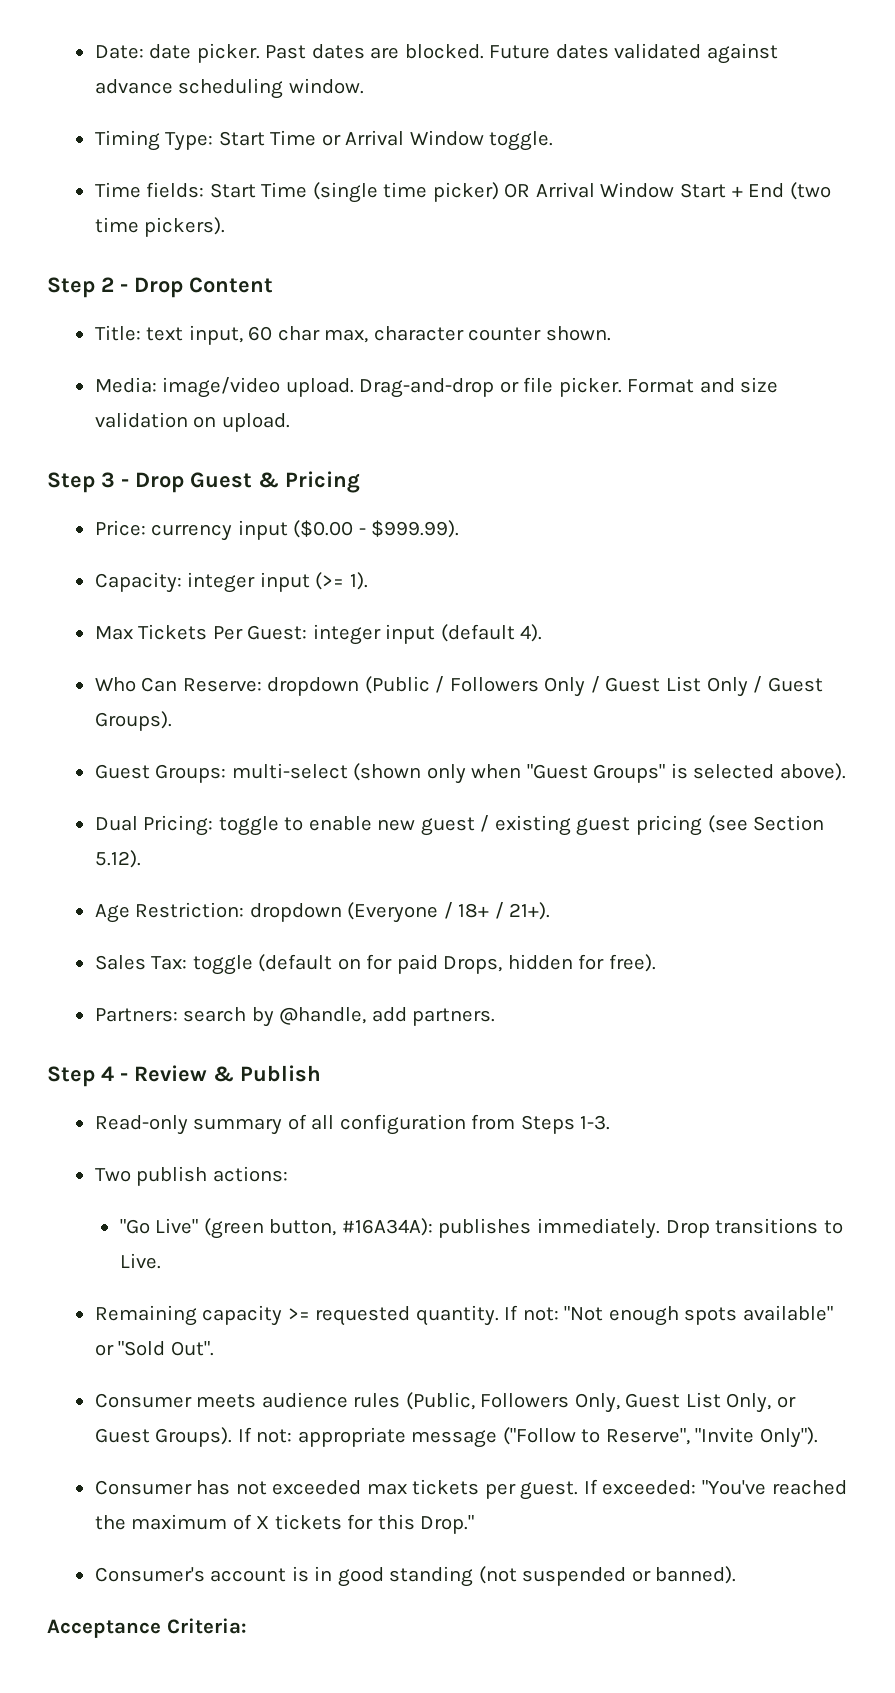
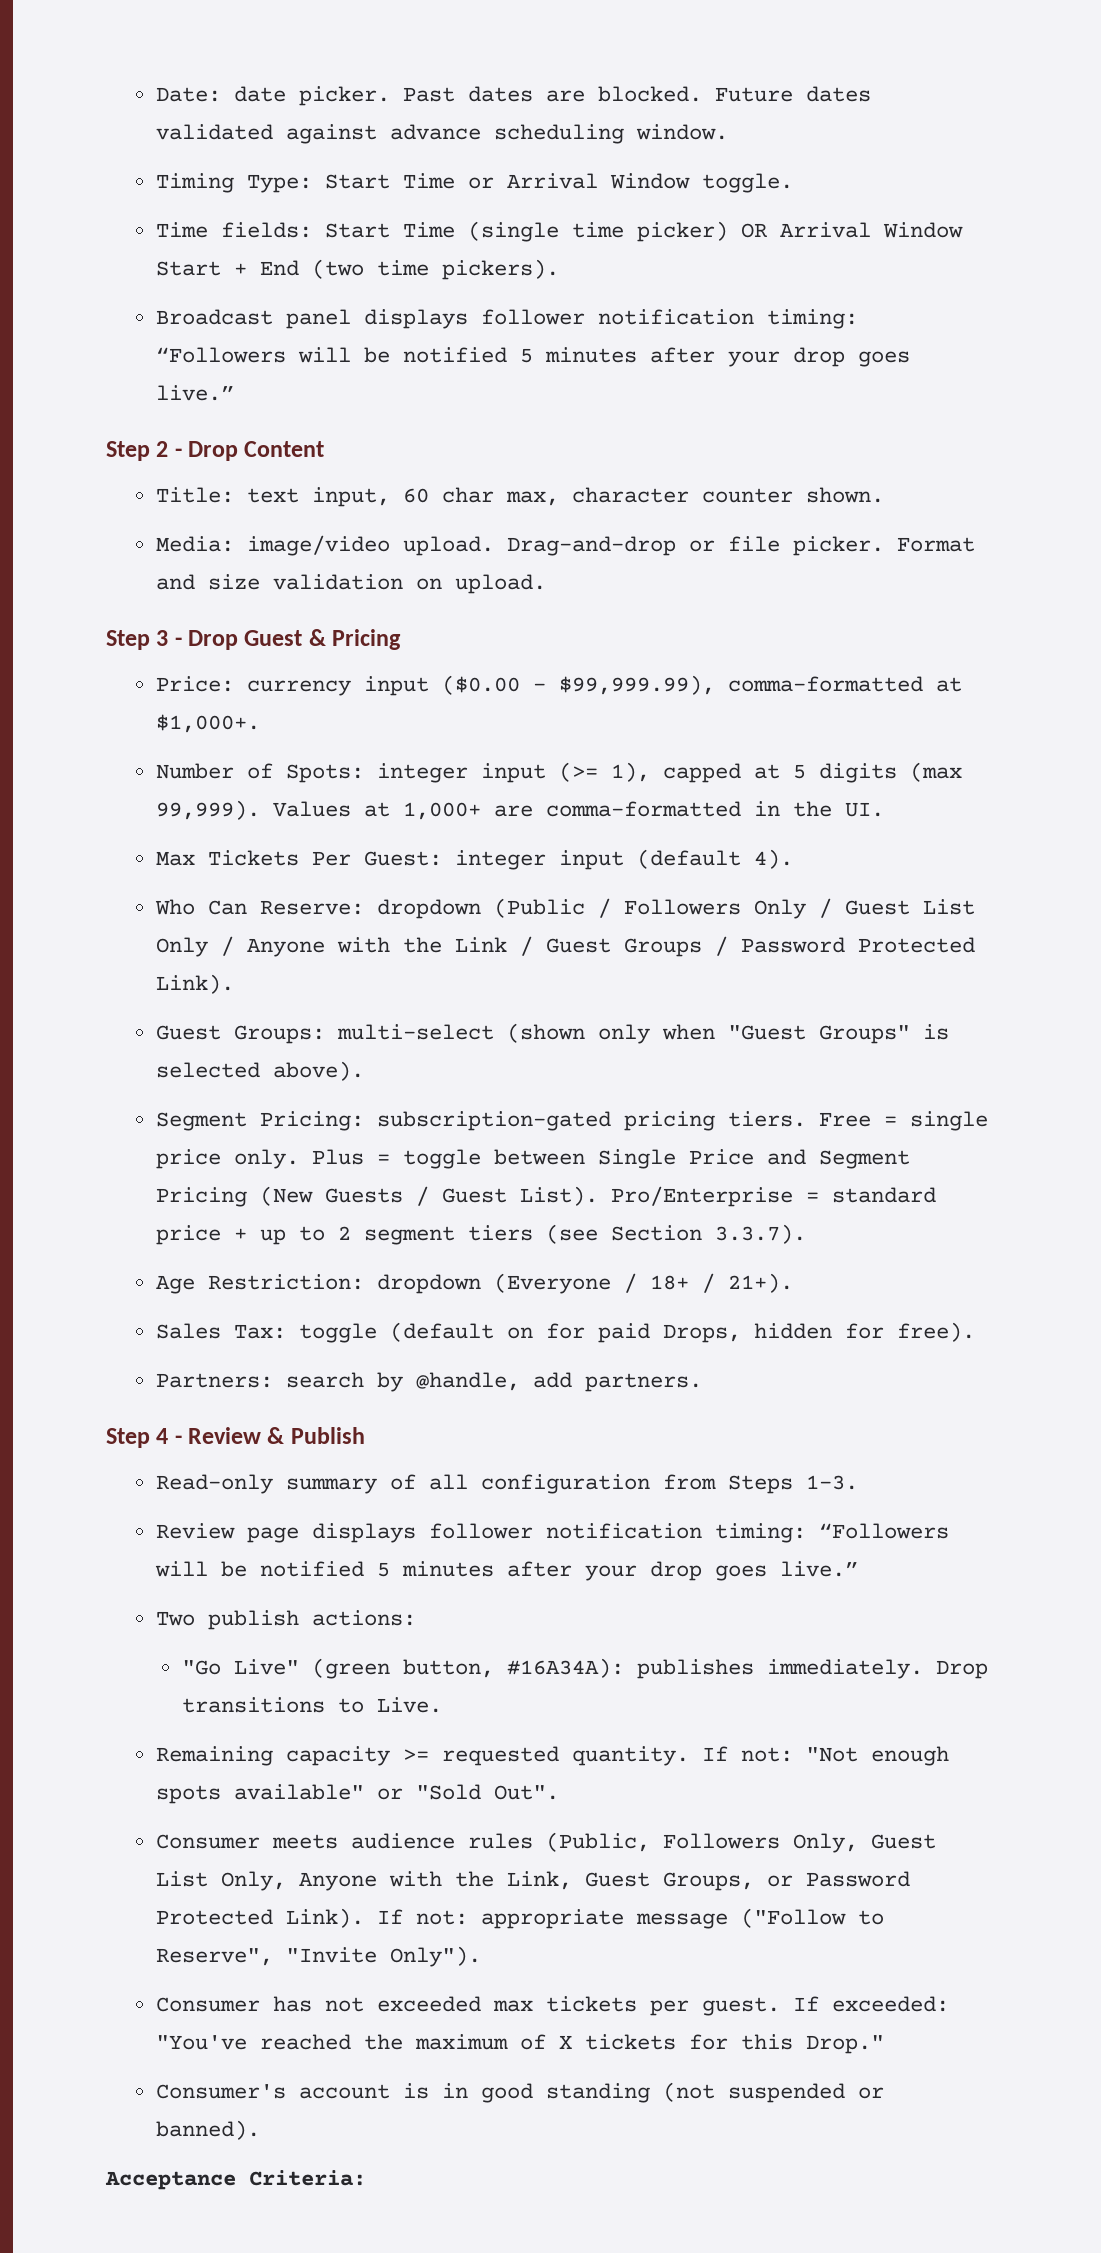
(226, 227) none -> [156,309,859,329] [156,347,911,367] [156,385,235,401] // Broadcast panel displays follower notification timing: “Followers will be notified 5 minutes after your drop goes live.”
[371,520,460,538] [94,572,368,593] $999.99). // Capacity: integer input (>= 1). -> [559,675,963,695] [156,714,261,733] [156,762,963,783] [156,800,885,820] $99,999.99), comma-formatted at $1,000+. // Number of Spots: integer input (>= 1), capped at 5 digits (max 99,999). Values at 1,000+ are comma-formatted in the UI.
[767,677,823,692] [94,711,172,731] Guest Groups). -> [247,936,976,957] [156,974,235,994] Anyone with the Link / Guest Groups / Password Protected Link).
[94,815,703,836] Dual Pricing: toggle to enable new guest / existing guest pricing -> [156,1111,989,1131] [156,1149,911,1169] [156,1186,937,1207] [156,1225,534,1245] Segment Pricing: subscription-gated pricing tiers. Free = single price only. Plus = toggle between Single Price and Segment Pricing (New Guests / Guest List). Pro/Enterprise = standard price + up to 2 segment tiers
[94,850,141,868] 5.12). -> [715,1224,807,1244] 3.3.7).
(611, 1122) none -> [156,1523,950,1543] [155,1561,859,1581] // Review page displays follower notification timing: “Followers will be notified 5 minutes after your drop goes live.”
[777,1396,797,1408] [94,1427,233,1447] or Guest Groups). -> [299,1871,911,1891] [156,1908,365,1928] Anyone with the Link, Guest Groups, or Password Protected Link).

